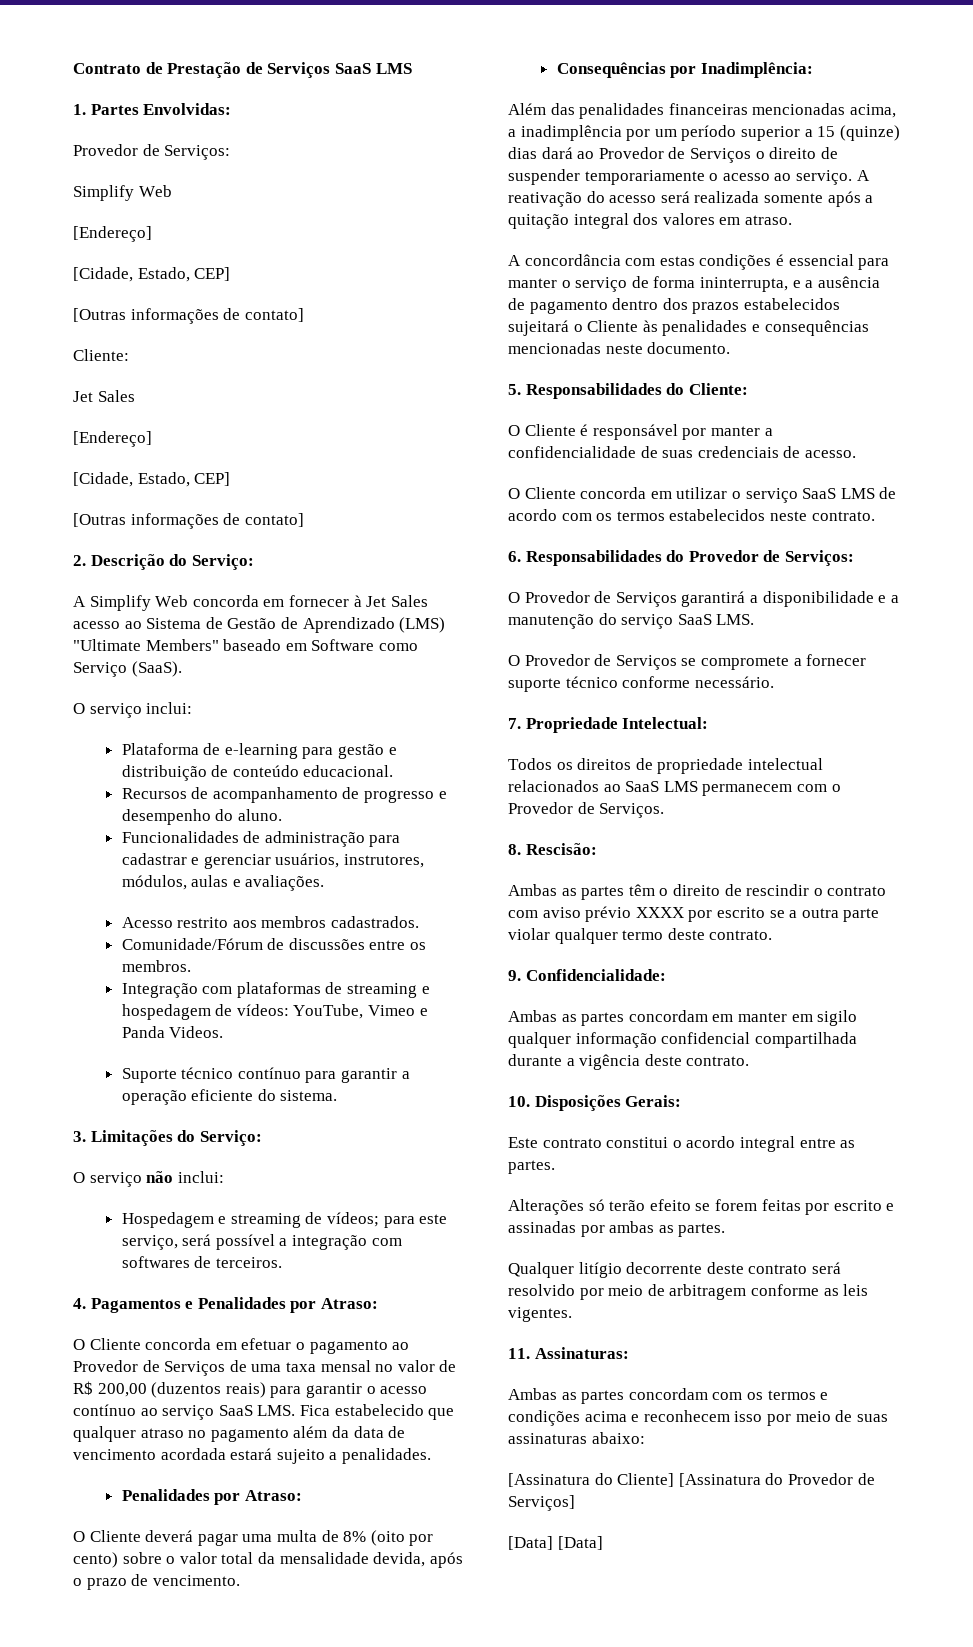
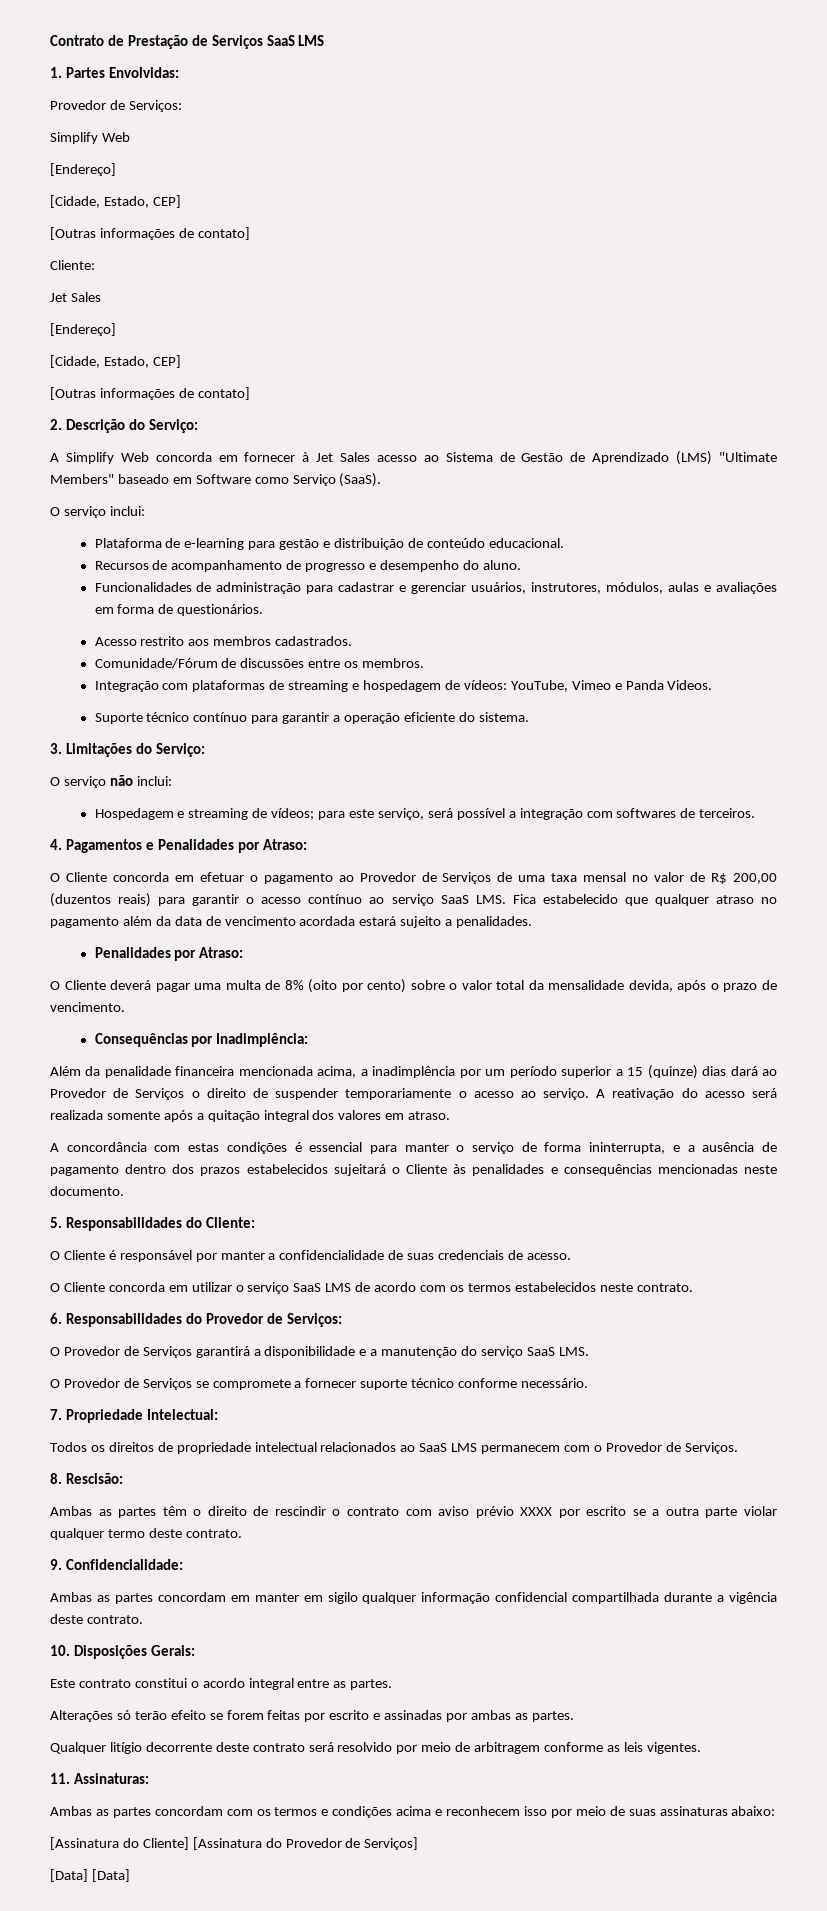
[245,875,325,891] avaliações. -> [716,582,777,594] [94,604,264,616] avaliações em forma de questionários.
[550,103,846,119] das penalidades financeiras mencionadas -> [85,1066,313,1078] da penalidade financeira mencionada

